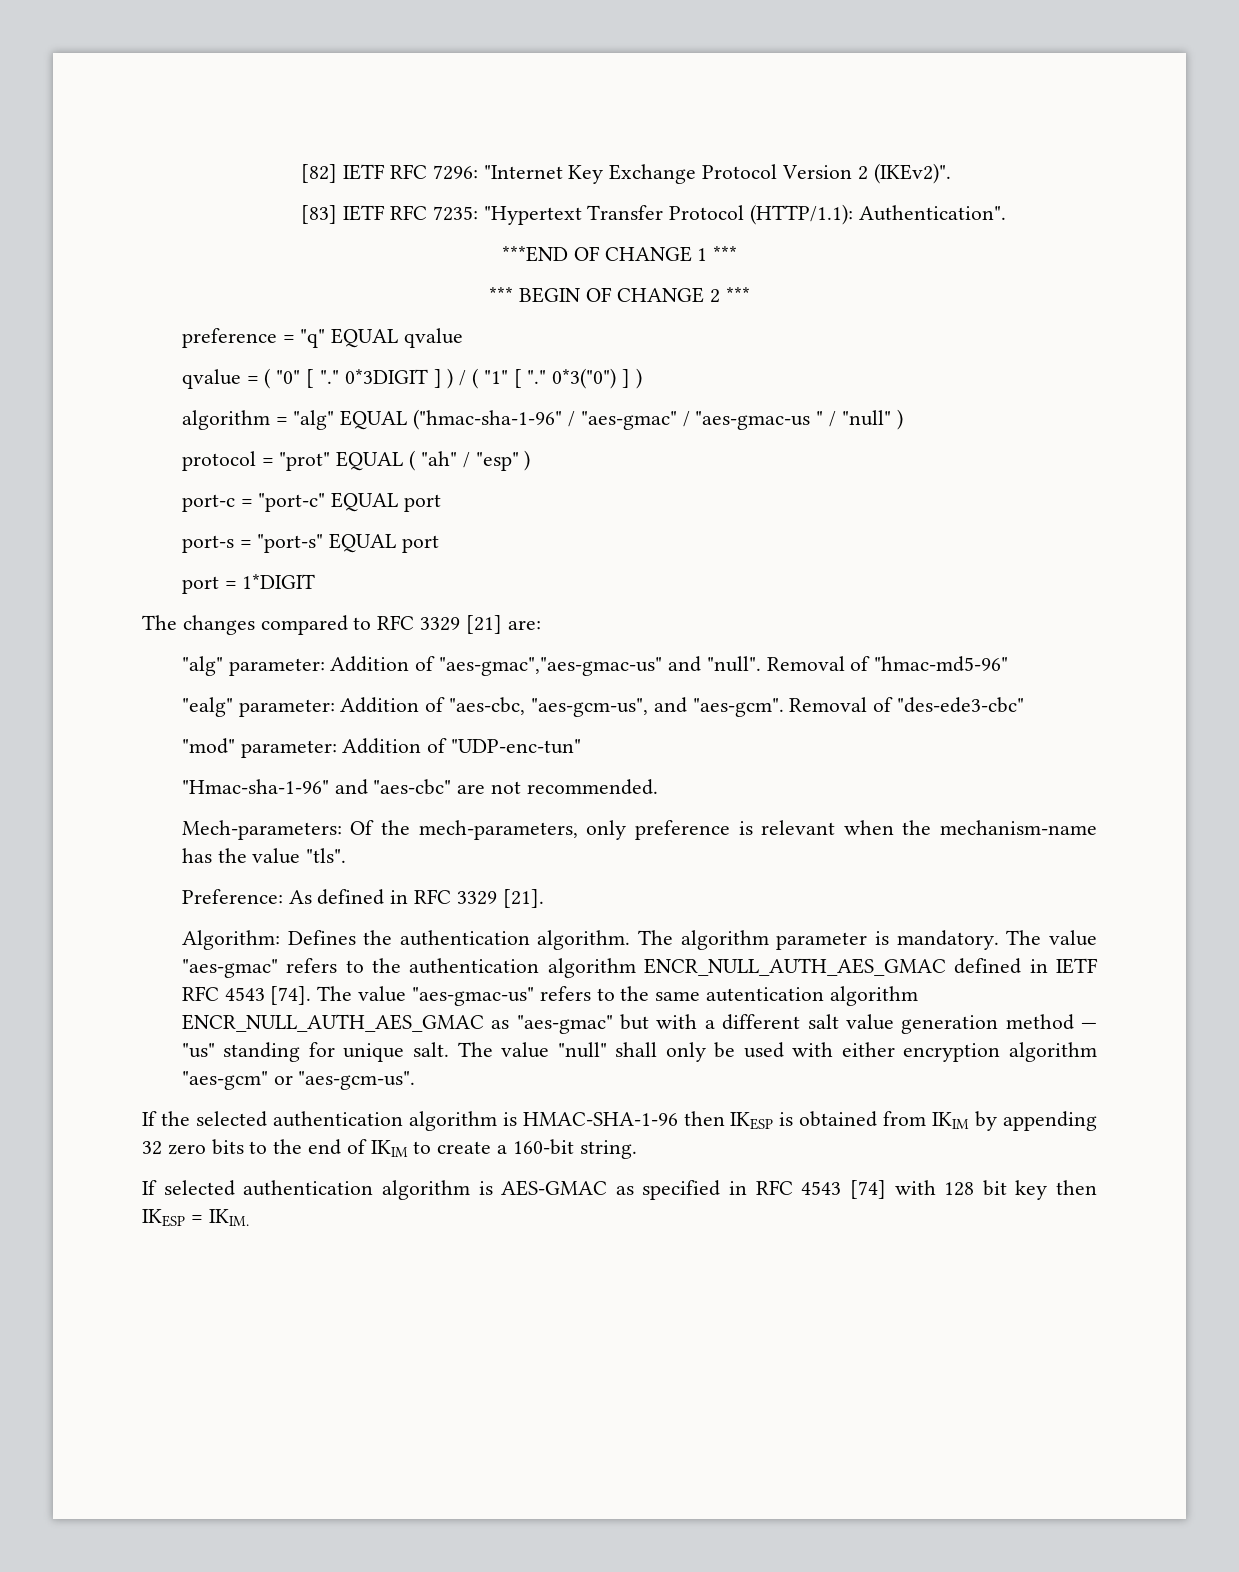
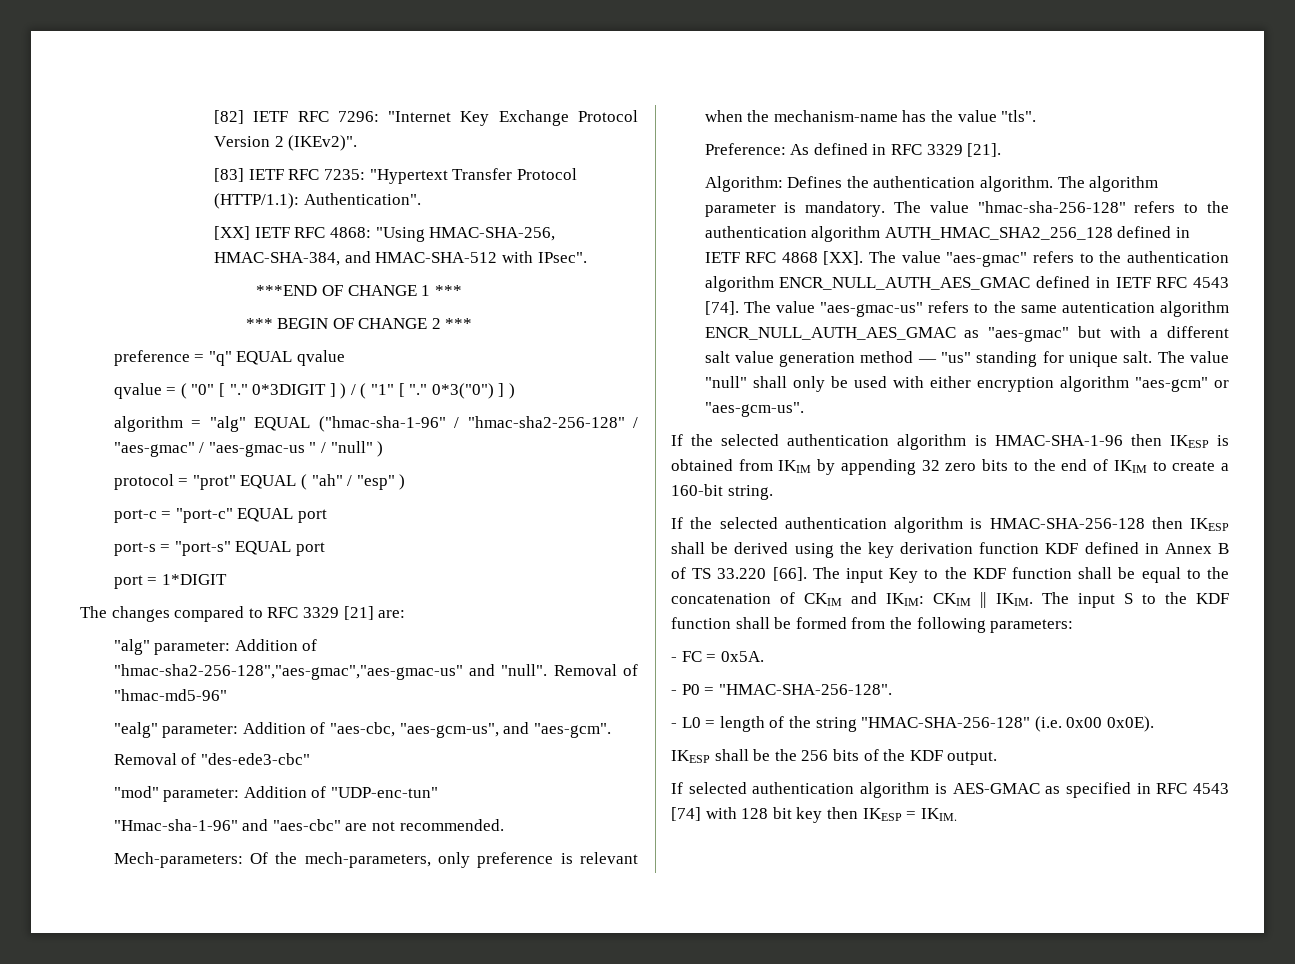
(1006, 213) none -> [214,226,556,242] [214,251,587,266] // [XX] IETF RFC 4868: "Using HMAC-SHA-256, HMAC-SHA-384, and HMAC-SHA-512 with IPsec".
(575, 419) none -> [467,416,638,428] "hmac-sha2-256-128" /
[439,657,663,676] "aes-gmac","aes-gmac-us" -> [113,664,463,680] "hmac-sha2-256-128","aes-gmac","aes-gmac-us"
(784, 707) none -> (611, 730) //
(1097, 938) none -> [977,201,1229,213] [704,226,1190,242] [704,251,941,265] "hmac-sha-256-128" refers to the authentication algorithm AUTH_HMAC_SHA2_256_128 defined in IETF RFC 4868 [XX]. The value
(637, 1149) none -> [671,517,1229,533] [671,542,1229,558] [671,567,1229,583] [671,592,1229,608] [671,617,1074,633] [671,651,764,662] [671,684,892,695] [671,716,1154,732] [671,749,998,765] // If the selected authentication algorithm is HMAC-SHA-256-128 then IKESP shall be derived using the key derivation function KDF defined in Annex B of TS 33.220 [66]. The input Key to the KDF function shall be equal to the concatenation of CKIM and IKIM: CKIM || IKIM. The input S to the KDF function shall be formed from the following parameters: // - FC = 0x5A. // - P0 = "HMAC-SHA-256-128". // - L0 = length of the string "HMAC-SHA-256-128" (i.e. 0x00 0x0E). // IKESP shall be the 256 bits of the KDF output.

